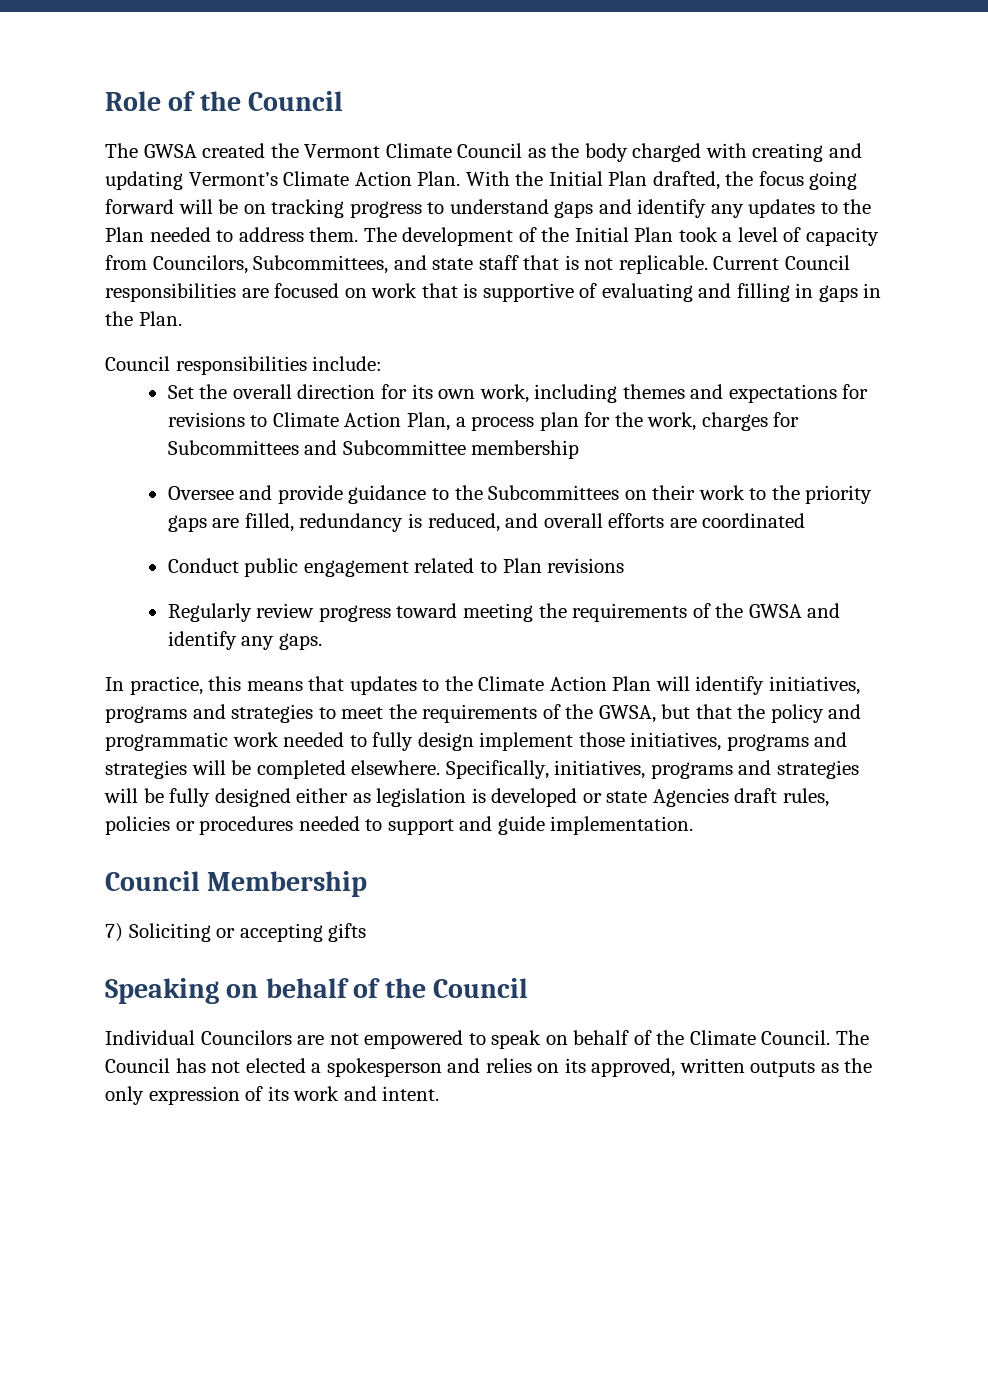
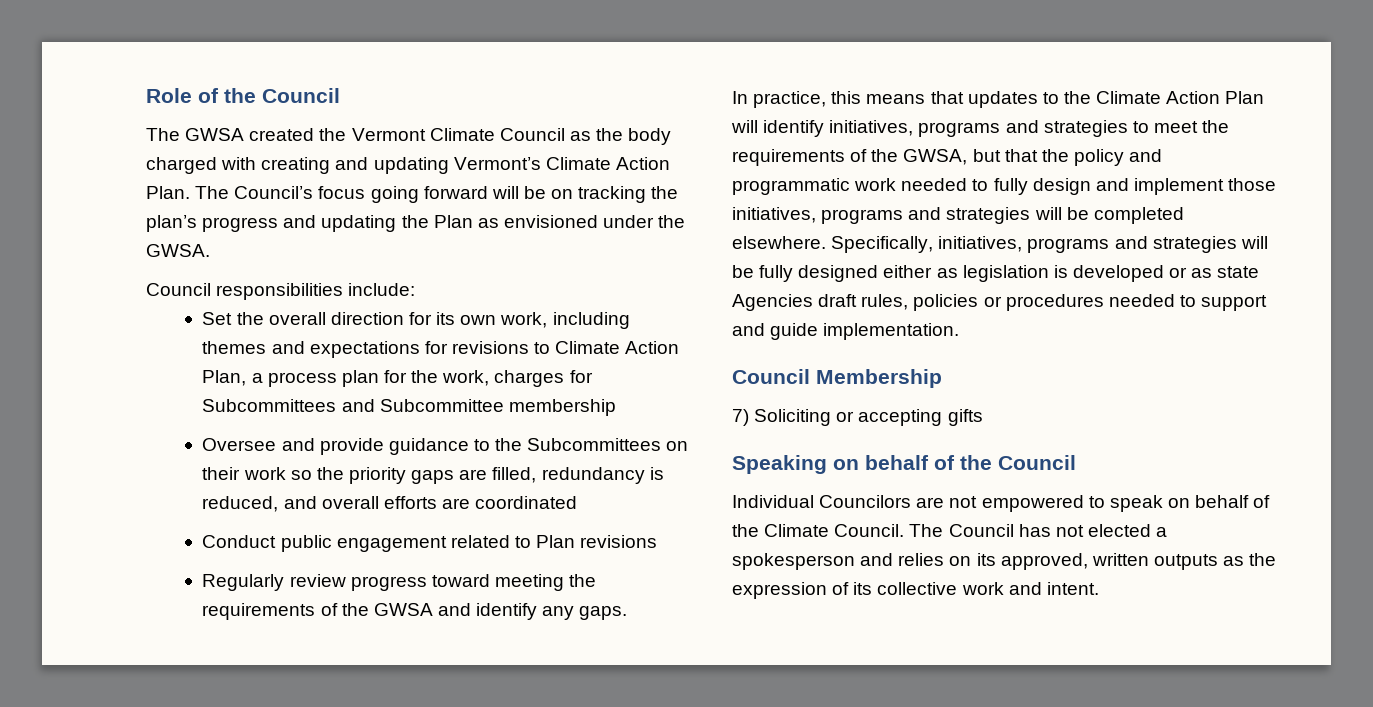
[465,171,754,190] With the Initial Plan drafted, the -> [195,186,314,199] The Council’s
[349,199,872,218] [105,227,880,246] [105,255,850,274] [105,283,882,302] [105,311,182,326] progress to understand gaps and identify any updates to the Plan needed to address them. The development of the Initial Plan took a level of capacity from Councilors, Subcommittees, and state staff that is not replicable. Current Council responsibilities are focused on work that is supportive of evaluating and filling in gaps in the Plan. -> [651,186,679,199] [146,215,686,232] [146,244,210,257] the plan’s progress and updating the Plan as envisioned under the GWSA.
[749,488,767,500] to -> [290,470,312,480] so
(474, 741) none -> [1095,178,1129,191] and
(602, 798) none -> [1191,268,1213,278] as
[105,1086,144,1105] only -> (1277, 559) none
(289, 1093) none -> [877,582,958,595] collective

